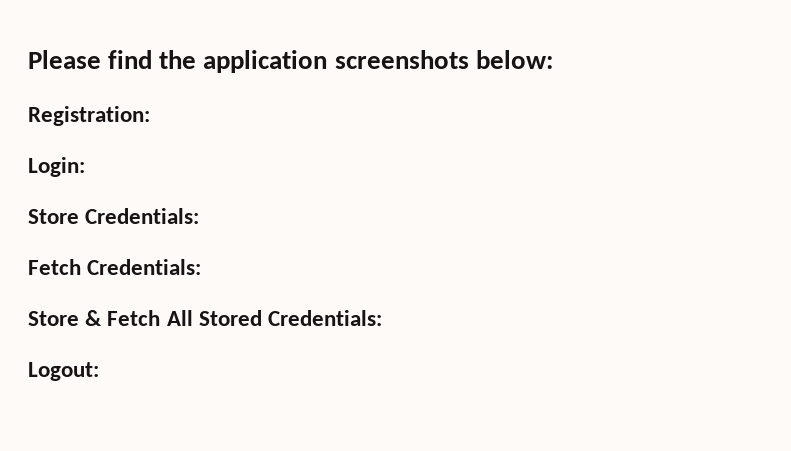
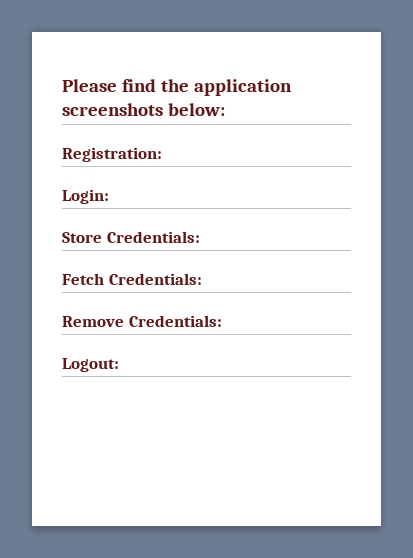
[28,310,262,326] Store & Fetch All Stored -> [62,316,124,327] Remove

